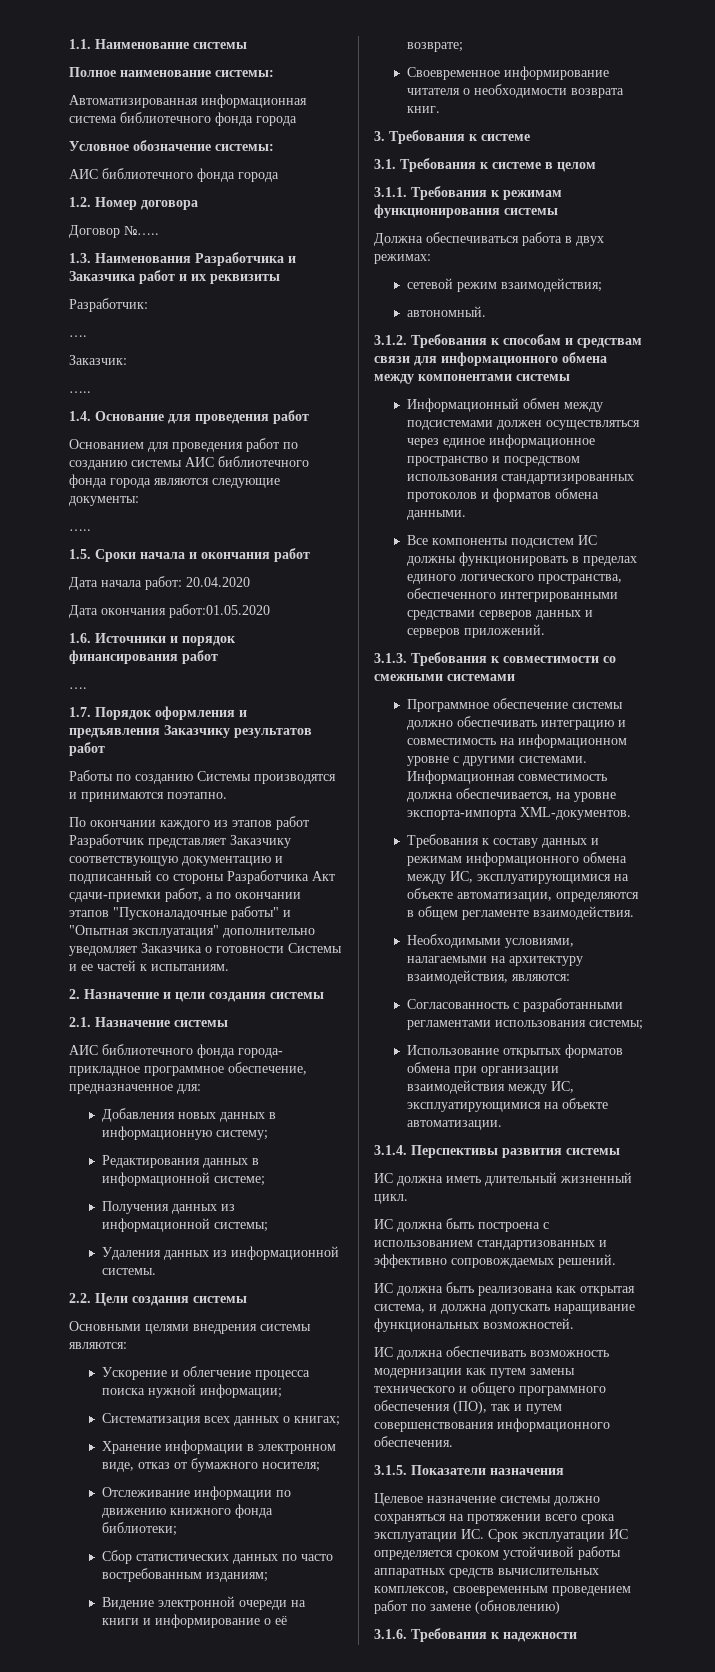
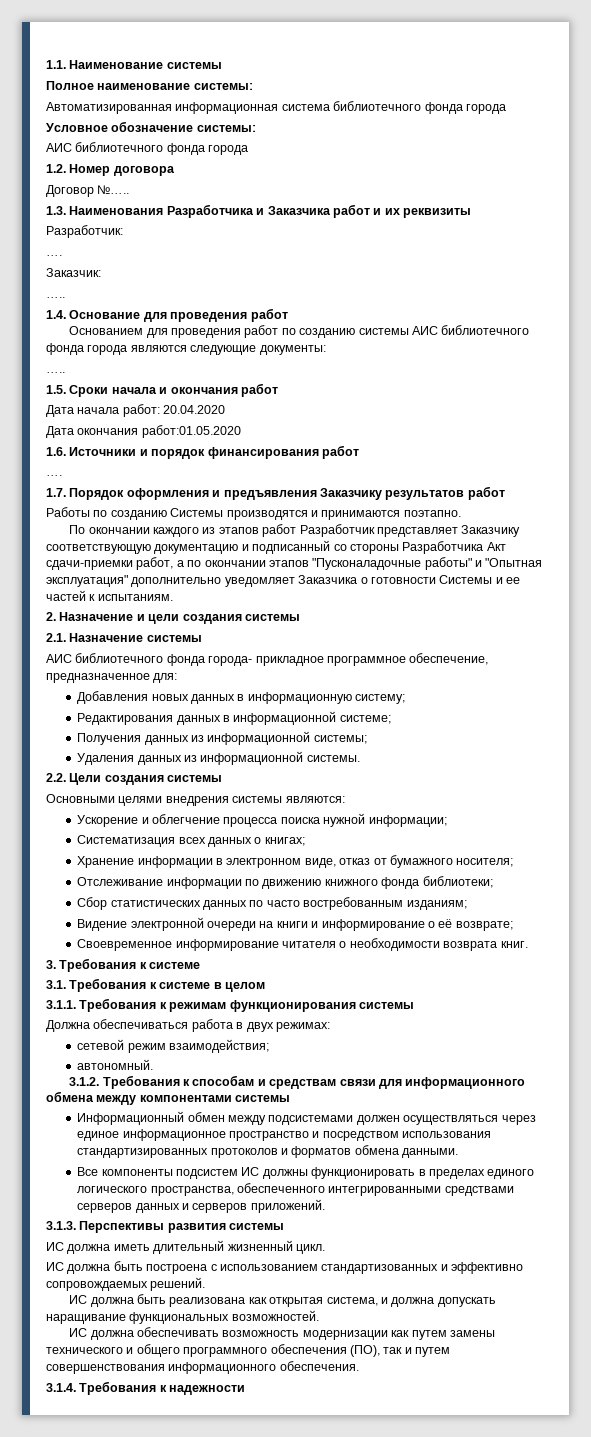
[411,652,616,666] [374,674,515,681] [406,698,623,712] [406,716,626,730] [406,734,627,748] [406,756,587,766] [406,770,607,784] [406,788,616,802] [406,807,631,820] [406,834,599,848] [406,852,627,866] [406,871,629,884] [406,888,639,902] [406,906,634,920] [406,934,574,948] [406,956,583,966] [406,970,570,984] [406,998,623,1012] [406,1020,643,1030] [406,1044,623,1058] [406,1062,559,1076] [406,1080,574,1094] [406,1098,608,1112] [406,1120,502,1130] [374,1145,407,1155] Требования к совместимости со смежными системами // Программное обеспечение системы должно обеспечивать интеграцию и совместимость на информационном уровне с другими системами. Информационная совместимость должна обеспечивается, на уровне экспорта-импорта XML-документов. // Требования к составу данных и режимам информационного обмена между ИС, эксплуатирующимися на объекте автоматизации, определяются в общем регламенте взаимодействия. // Необходимыми условиями, налагаемыми на архитектуру взаимодействия, являются: // Согласованность с разработанными регламентами использования системы; // Использование открытых форматов обмена при организации взаимодействия между ИС, эксплуатирующимися на объекте автоматизации. // 3.1.4. -> (76, 1225) none
[374,1465,564,1475] [374,1493,600,1506] [374,1514,615,1524] [374,1529,628,1542] [374,1546,621,1560] [374,1568,599,1578] [374,1586,631,1596] [374,1600,560,1614] [374,1629,407,1639] 3.1.5. Показатели назначения // Целевое назначение системы должно сохраняться на протяжении всего срока эксплуатации ИС. Срок эксплуатации ИС определяется сроком устойчивой работы аппаратных средств вычислительных комплексов, своевременным проведением работ по замене (обновлению) // 3.1.6. -> [46,1383,76,1392] 3.1.4.

